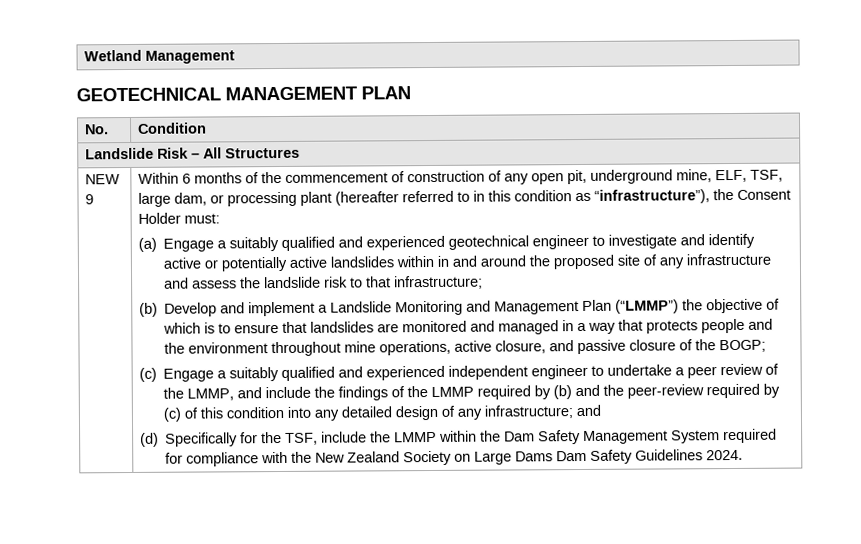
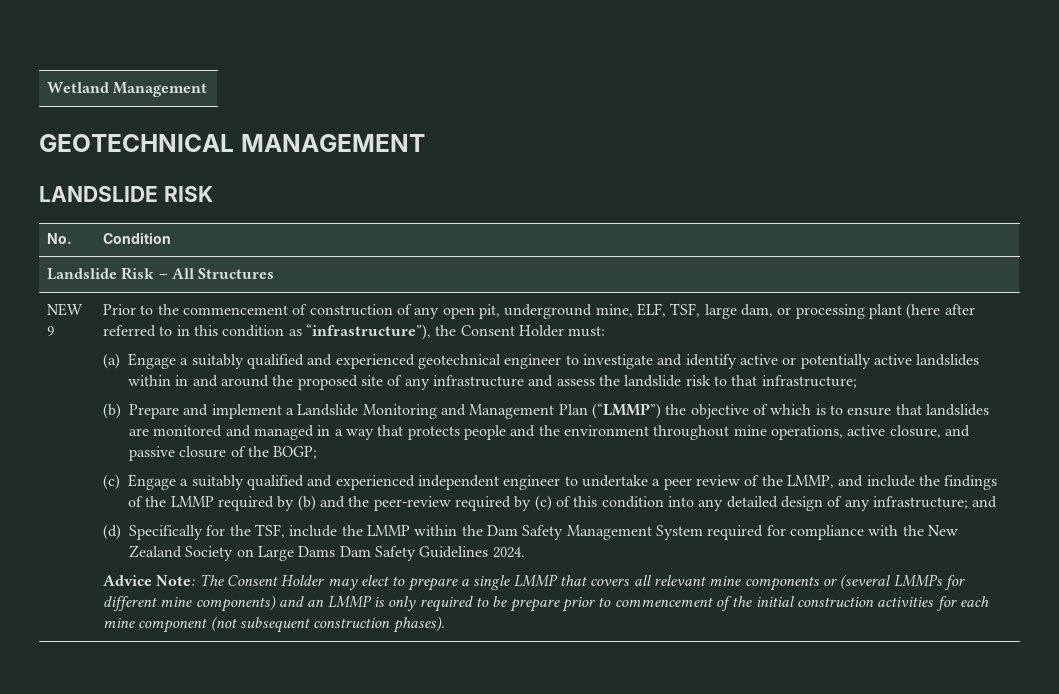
[361,86,411,100] PLAN -> [39,186,213,202] // LANDSLIDE RISK
[137,172,259,184] Within 6 months of -> [103,304,154,315] Prior to
[334,191,399,206] (hereafter -> [906,303,975,319] (here after
[163,302,217,317] Develop -> [129,404,180,419] Prepare
(743, 455) none -> [103,574,965,591] [103,595,989,612] [103,616,445,633] // Advice Note: The Consent Holder may elect to prepare a single LMMP that covers all relevant mine components or (several LMMPs for different mine components) and an LMMP is only required to be prepare prior to commencement of the initial construction activities for each mine component (not subsequent construction phases).

